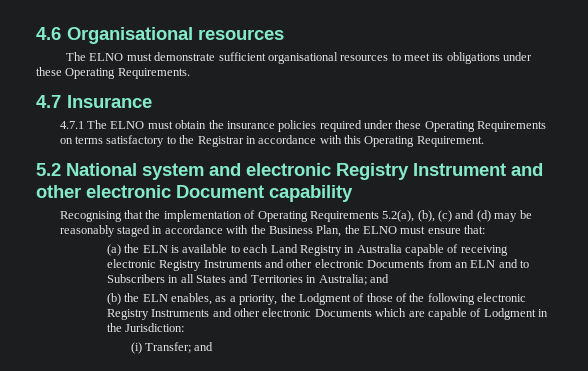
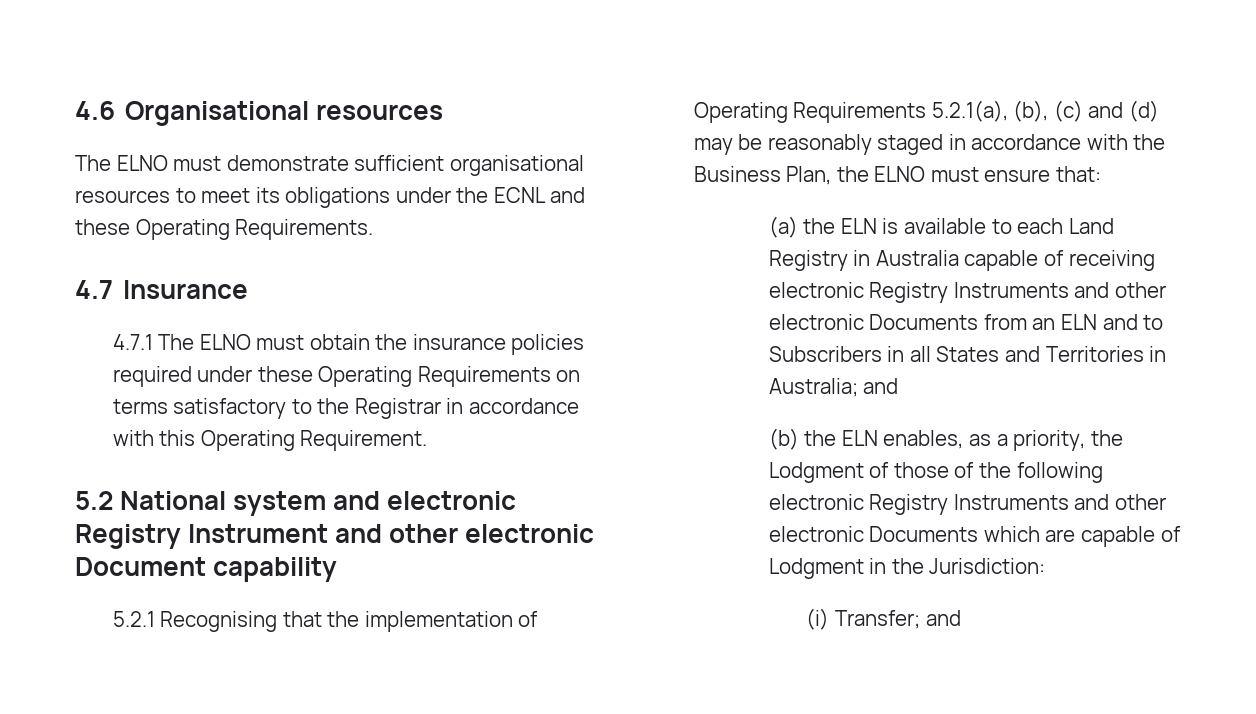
(533, 56) none -> [456,187,586,203] the ECNL and
(353, 193) none -> [112,611,155,627] 5.2.1
[382,210,415,222] 5.2(a), -> [931,100,1008,122] 5.2.1(a),

